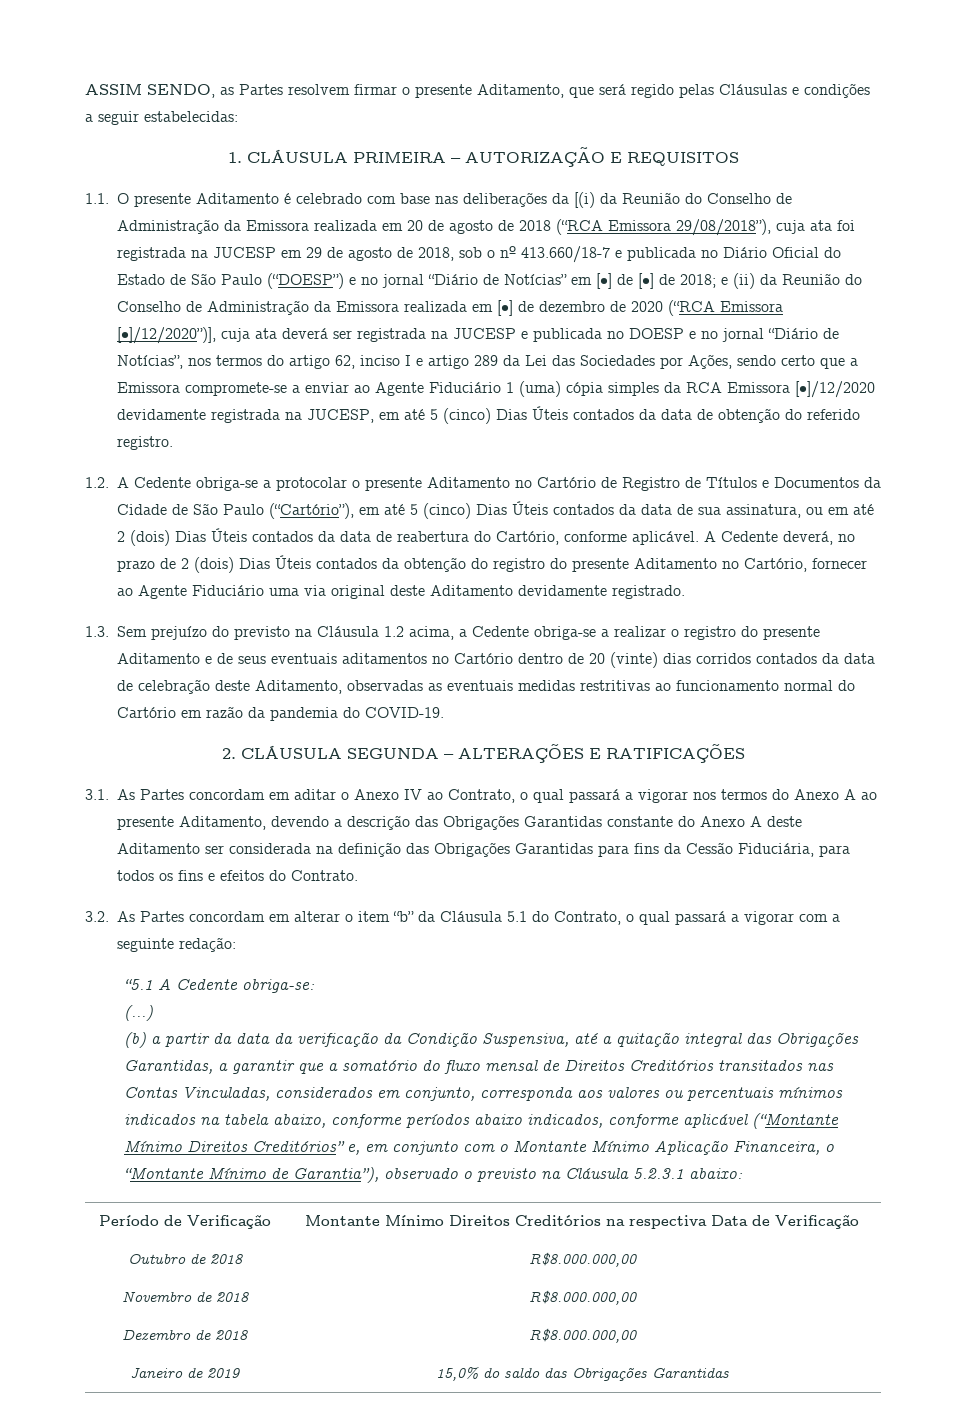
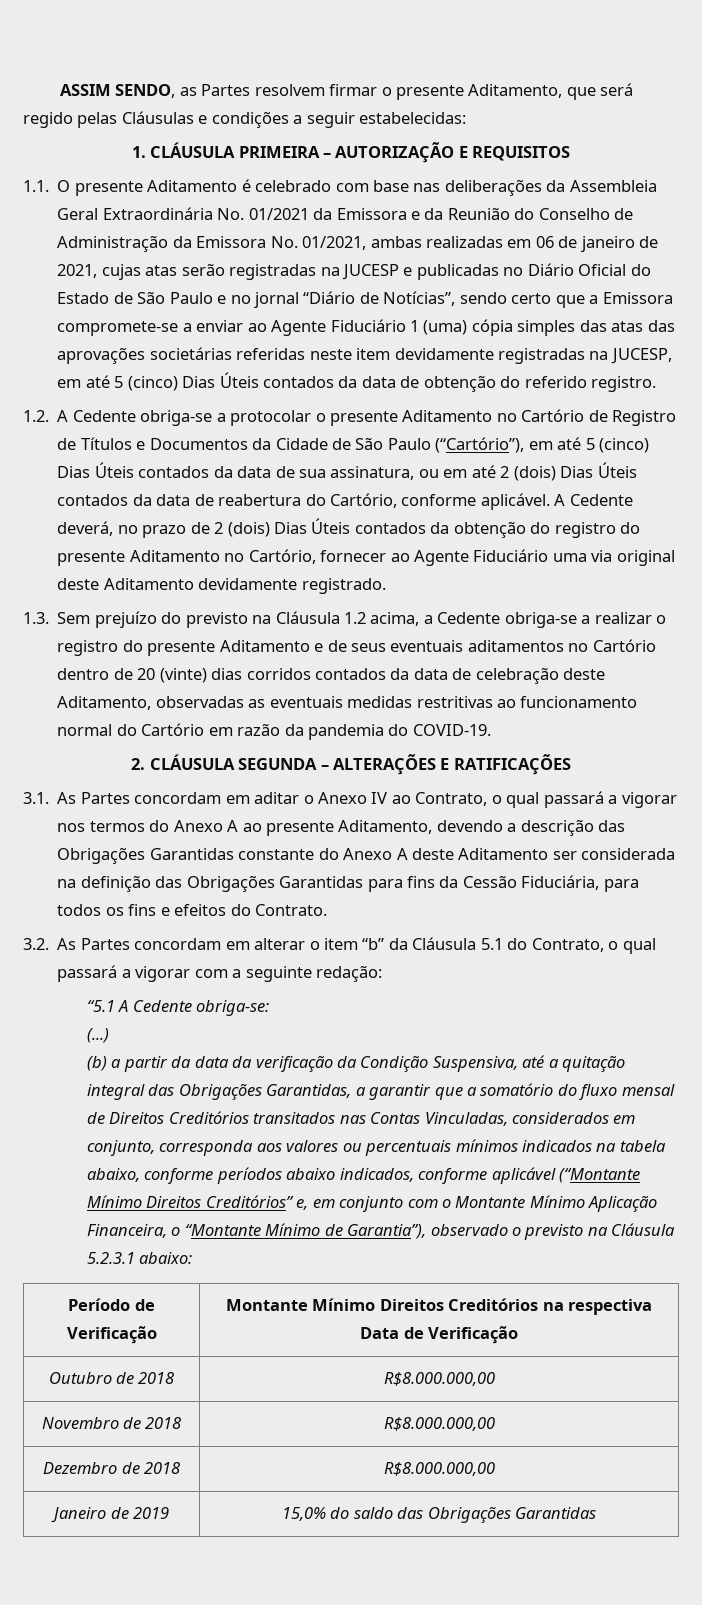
[574,192,792,208] [117,219,855,236] [117,246,696,263] [(i) da Reunião do Conselho de Administração da Emissora realizada em 20 de agosto de 2018 (“RCA Emissora 29/08/2018”), cuja ata foi registrada na JUCESP em 29 de agosto de 2018, sob o nº 413.660/18-7 e publicada -> [569,180,657,192] [57,207,634,220] [57,235,659,252] [57,263,499,280] Assembleia Geral Extraordinária No. 01/2021 da Emissora e da Reunião do Conselho de Administração da Emissora No. 01/2021, ambas realizadas em 06 de janeiro de 2021, cujas atas serão registradas na JUCESP e publicadas
[267,273,862,289] [117,300,783,316] [117,327,684,344] (“DOESP”) e no jornal “Diário de Notícias” em [•] de [•] de 2018; e (ii) da Reunião do Conselho de Administração da Emissora realizada em [•] de dezembro de 2020 (“RCA Emissora [•]/12/2020”)], cuja ata deverá ser registrada na JUCESP e publicada no DOESP -> (213, 298) none
[188,354,732,369] nos termos do artigo 62, inciso I e artigo 289 da Lei das Sociedades por Ações, -> (456, 298) none
[664,381,875,398] [117,409,280,423] da RCA Emissora [•]/12/2020 devidamente registrada -> [579,320,675,332] [57,347,585,364] das atas das aprovações societárias referidas neste item devidamente registradas

